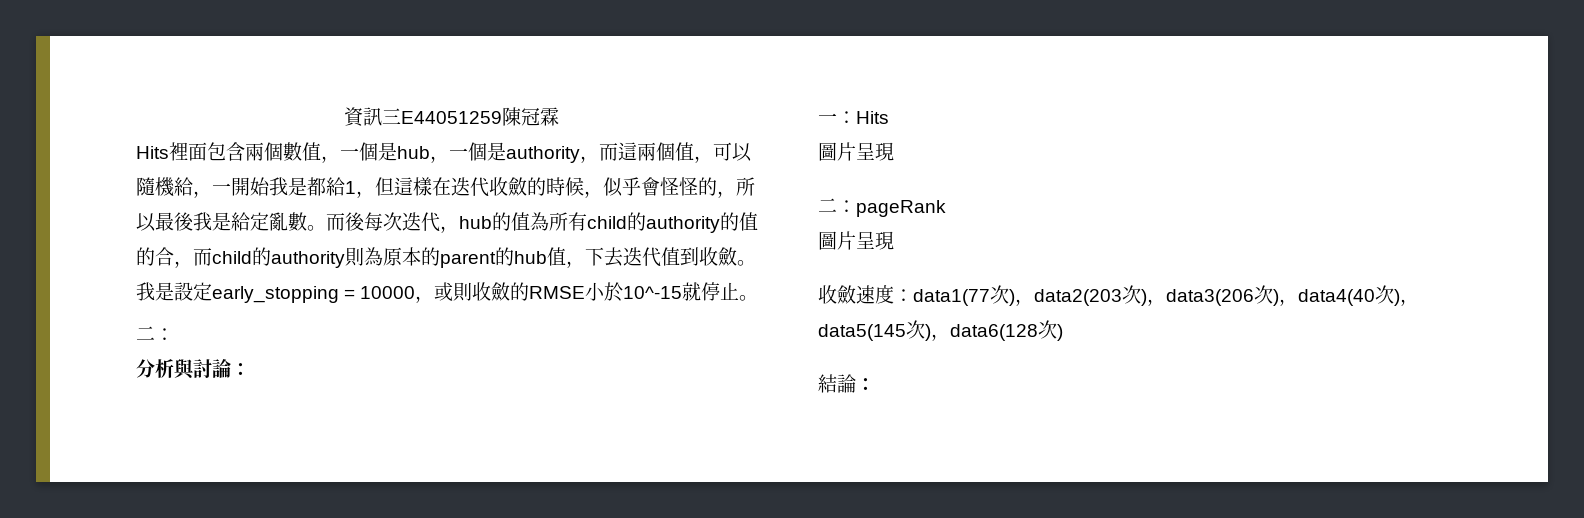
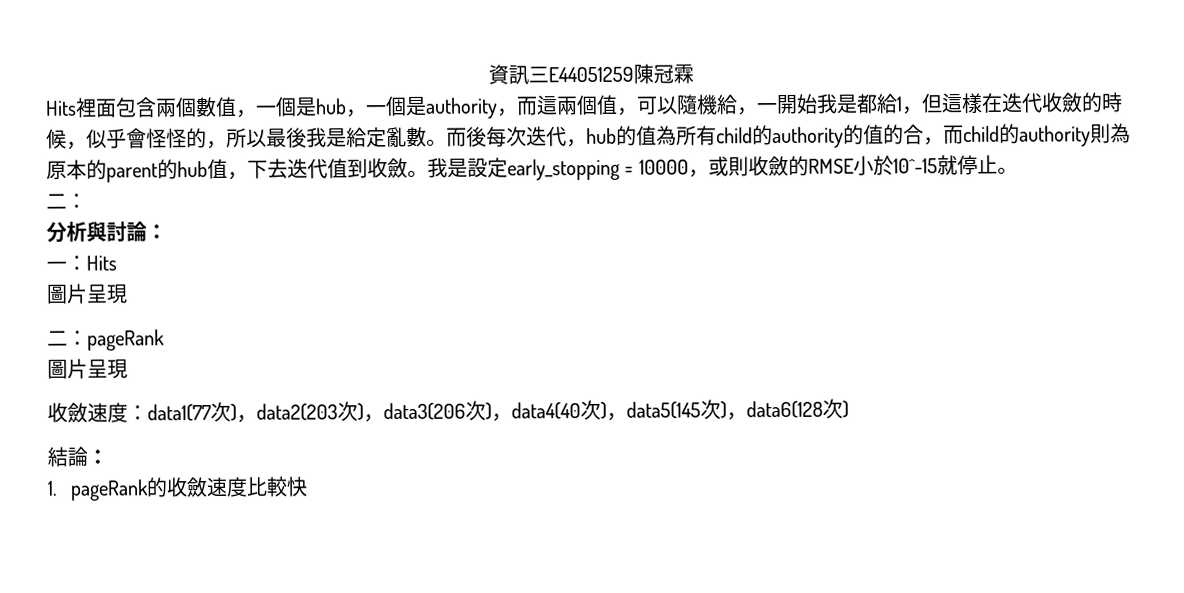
(875, 384) none -> [47,476,309,501] // 1. pageRank的收斂速度比較快

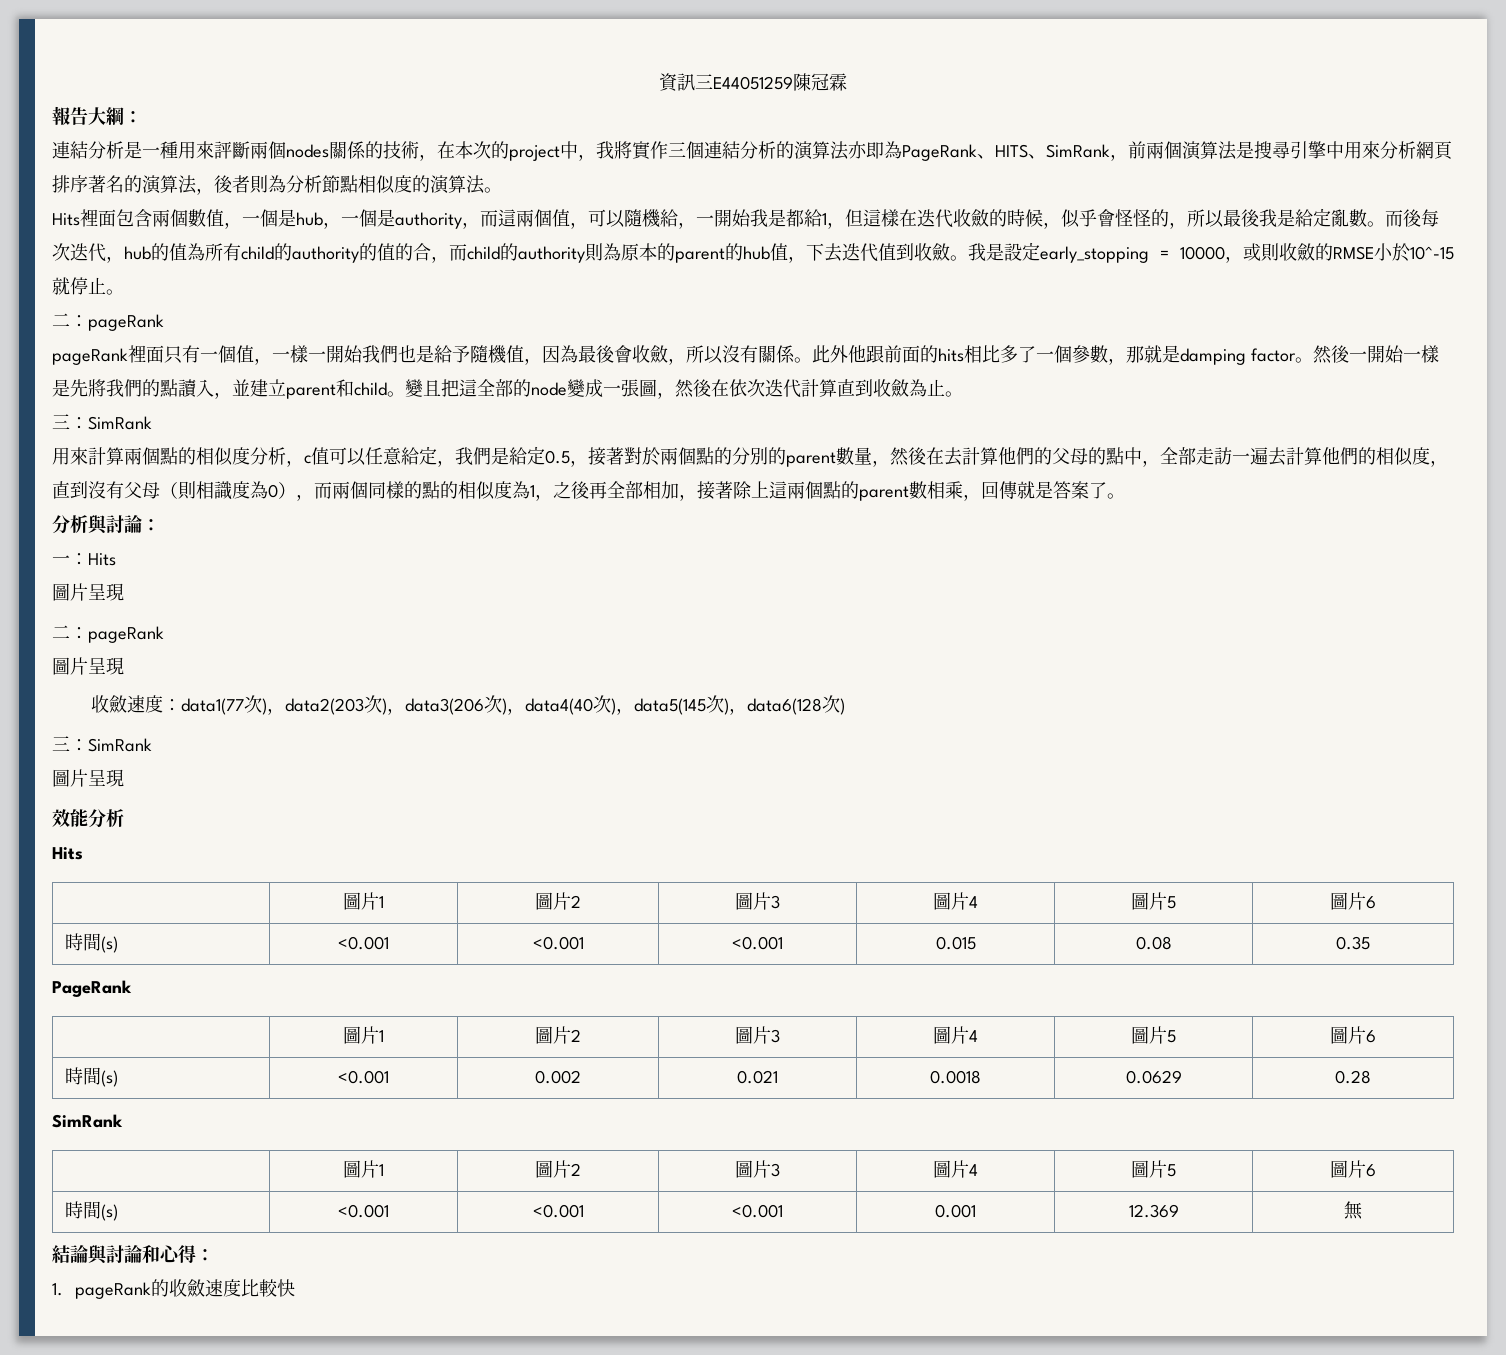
(694, 74) none -> [52,106,142,125] [52,141,1453,161] [52,175,502,195] // 報告大綱： // 連結分析是一種用來評斷兩個nodes關係的技術，在本次的project中，我將實作三個連結分析的演算法亦即為PageRank、HITS、SimRank，前兩個演算法是搜尋引擎中用來分析網頁排序著名的演算法，後者則為分析節點相似度的演算法。
(87, 201) none -> [88,314,164,331] [52,345,1439,365] [52,379,963,399] [52,414,152,430] [52,446,1448,467] [52,481,1125,501] pageRank // pageRank裡面只有一個值，一樣一開始我們也是給予隨機值，因為最後會收斂，所以沒有關係。此外他跟前面的hits相比多了一個參數，那就是damping factor。然後一開始一樣是先將我們的點讀入，並建立parent和child。變且把這全部的node變成一張圖，然後在依次迭代計算直到收斂為止。 // 三：SimRank // 用來計算兩個點的相似度分析，c值可以任意給定，我們是給定0.5，接著對於兩個點的分別的parent數量，然後在去計算他們的父母的點中，全部走訪一遍去計算他們的相似度，直到沒有父母（則相識度為0），而兩個同樣的點的相似度為1，之後再全部相加，接著除上這兩個點的parent數相乘，回傳就是答案了。
[47,446,88,467] 結論 -> [52,736,152,752] [52,769,124,787] [52,809,124,828] [52,847,83,860] [343,892,384,910] [535,892,581,910] [735,892,780,910] [933,892,978,910] [1131,892,1176,910] [1330,892,1376,910] [64,933,118,953] [338,936,389,950] [532,936,584,950] [732,936,783,950] [935,936,976,950] [1135,936,1172,950] [1336,936,1370,950] [52,980,132,997] [343,1026,384,1044] [535,1026,581,1044] [735,1026,780,1044] [933,1026,978,1044] [1131,1026,1176,1044] [1330,1026,1376,1044] [64,1067,118,1087] [338,1070,389,1084] [535,1070,581,1084] [737,1070,778,1084] [930,1070,981,1084] [1125,1070,1182,1084] [1335,1070,1371,1084] [52,1114,123,1128] [343,1160,384,1178] [535,1160,581,1178] [735,1160,780,1178] [933,1160,978,1178] [1131,1160,1176,1178] [1330,1160,1376,1178] [64,1201,118,1221] [338,1204,389,1218] [532,1204,584,1218] [732,1204,783,1218] [935,1204,976,1218] [1128,1204,1179,1218] [1344,1201,1363,1220] [52,1245,196,1265] 三：SimRank // 圖片呈現 // 效能分析 // Hits // | 圖片1 | 圖片2 | 圖片3 | 圖片4 | 圖片5 | 圖片6 // 時間(s) | <0.001 | <0.001 | <0.001 | 0.015 | 0.08 | 0.35 // PageRank // | 圖片1 | 圖片2 | 圖片3 | 圖片4 | 圖片5 | 圖片6 // 時間(s) | <0.001 | 0.002 | 0.021 | 0.0018 | 0.0629 | 0.28 // SimRank // | 圖片1 | 圖片2 | 圖片3 | 圖片4 | 圖片5 | 圖片6 // 時間(s) | <0.001 | <0.001 | <0.001 | 0.001 | 12.369 | 無 // 結論與討論和心得

